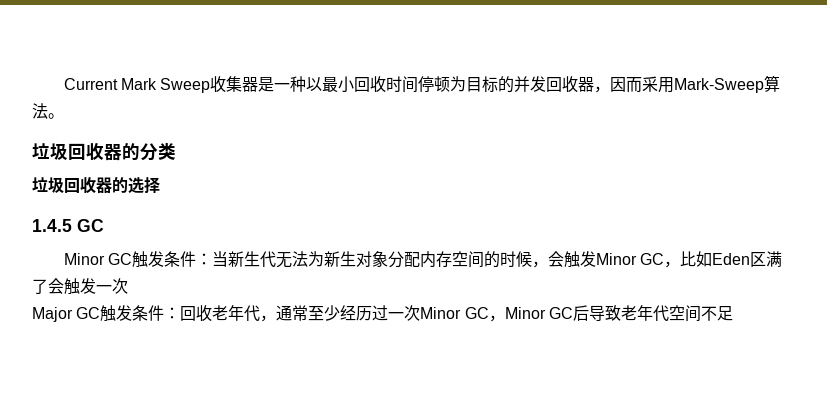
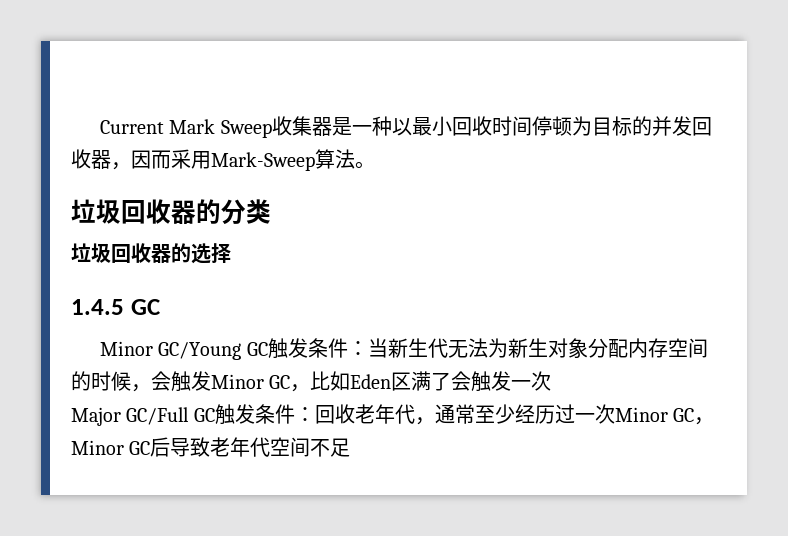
(105, 259) none -> [158,342,242,360] GC/Young
(73, 314) none -> [126,407,190,425] GC/Full

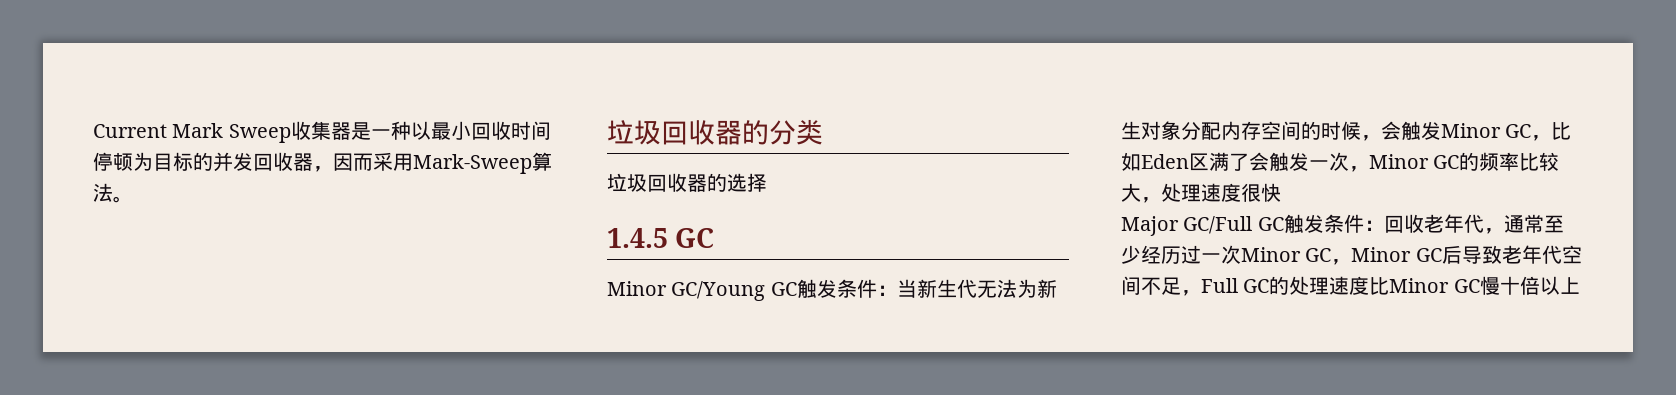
(552, 381) none -> [1349,152,1560,172] [1121,183,1281,203] ，Minor GC的频率比较大，处理速度很快
(351, 447) none -> [1181,276,1580,296] ，Full GC的处理速度比Minor GC慢十倍以上

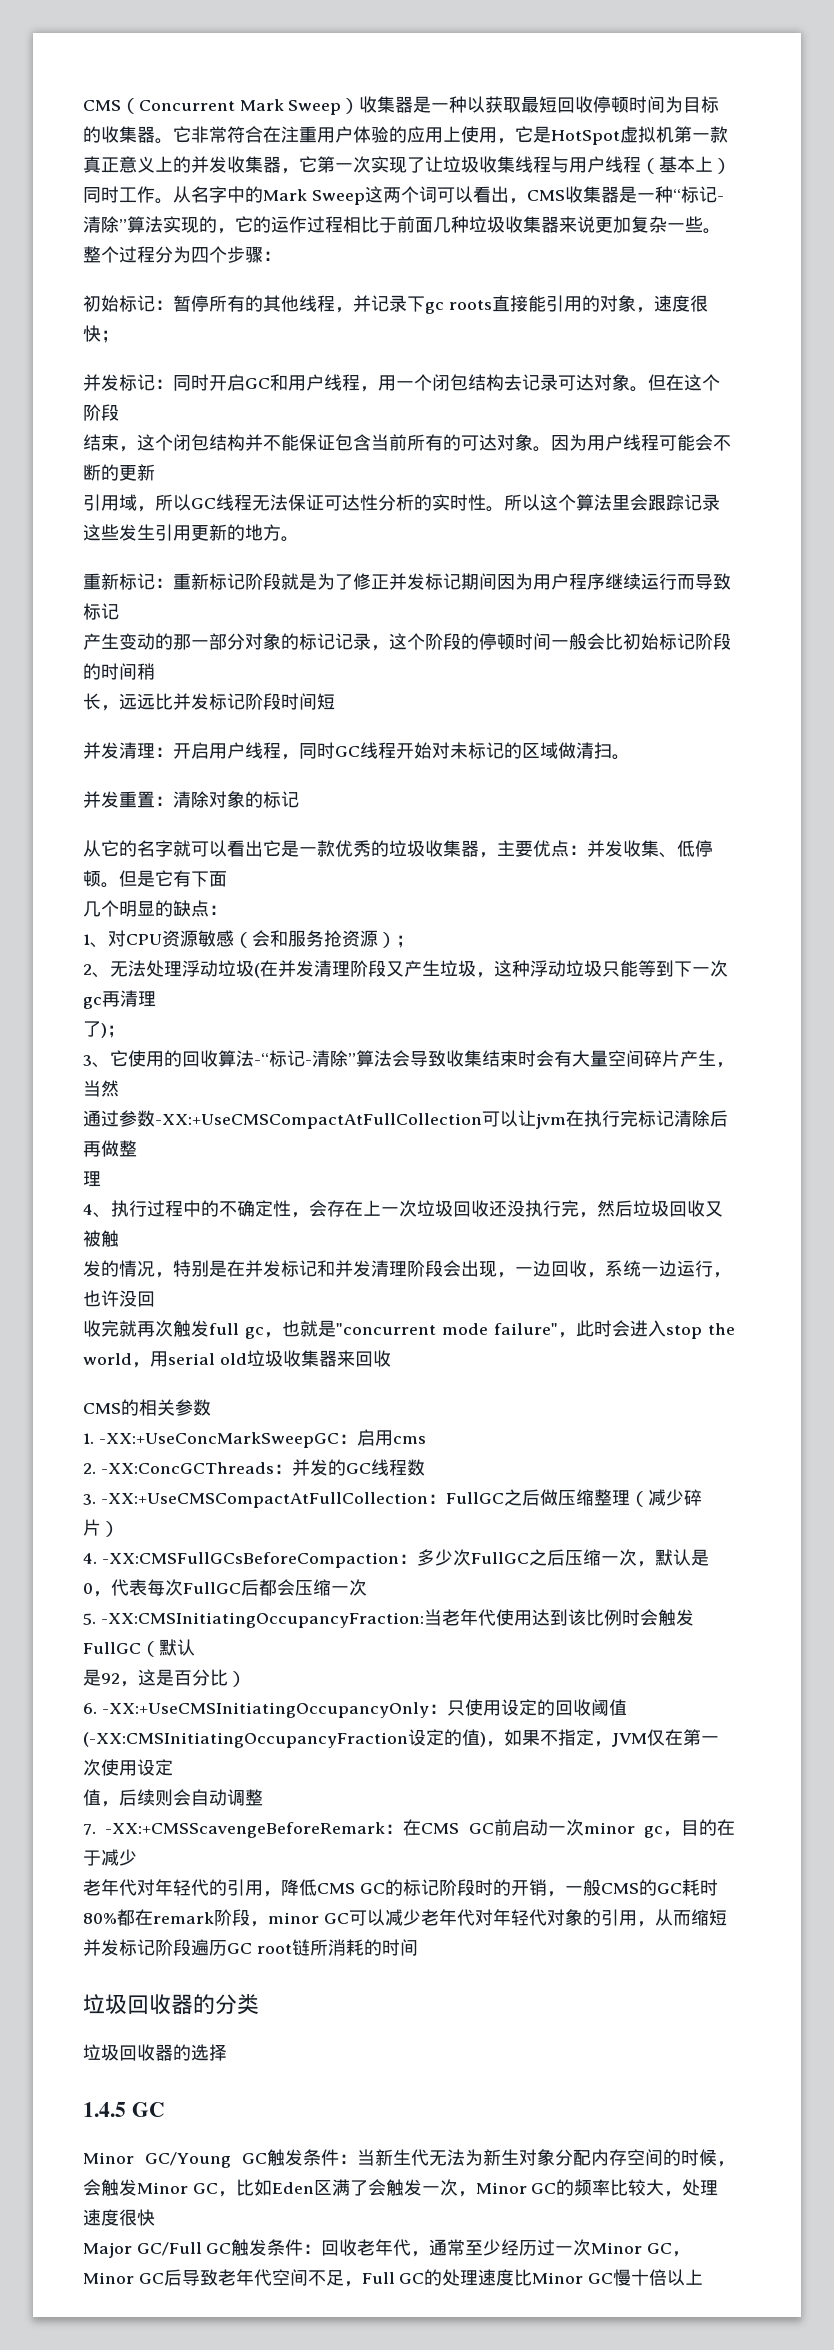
[93,123,291,143] Current Mark Sweep -> [83,98,360,115] CMS（Concurrent Mark Sweep）
[430,121,551,140] [93,152,552,174] [93,183,133,203] 最小回收时间停顿为目标的并发回收器，因而采用Mark-Sweep算法。 -> [485,96,720,113] [83,126,728,145] [83,156,731,174] [83,186,724,205] [83,216,721,234] [83,246,281,263] [83,295,708,314] [83,325,119,343] [83,374,720,392] [83,404,119,421] [83,434,731,452] [83,464,155,481] [83,494,720,512] [83,524,299,542] [83,573,731,590] [83,603,119,620] [83,633,731,651] [83,663,155,680] [83,693,335,711] [83,742,630,760] [83,791,299,808] [83,840,713,858] [83,870,227,888] [83,900,227,917] [83,930,414,948] [83,960,728,978] [83,990,156,1009] [83,1021,125,1038] [83,1050,734,1068] [83,1080,119,1097] [83,1110,728,1129] [83,1140,137,1157] [83,1171,101,1187] [83,1200,723,1218] [83,1230,119,1247] [83,1260,731,1278] [83,1290,155,1307] [83,1320,735,1339] [83,1350,391,1368] [83,1399,211,1416] [83,1429,426,1448] [83,1459,425,1476] [83,1489,702,1508] [83,1519,119,1537] [83,1549,709,1568] [83,1579,367,1597] [83,1609,694,1628] [83,1639,195,1657] [83,1669,246,1687] [83,1699,627,1718] [83,1729,719,1748] [83,1759,173,1776] [83,1789,263,1807] [83,1819,735,1838] [83,1849,137,1866] [83,1879,718,1897] [83,1909,727,1927] [83,1939,418,1956] 获取最短回收停顿时间为目标的收集器。它非常符合在注重用户体验的应用上使用，它是HotSpot虚拟机第一款真正意义上的并发收集器，它第一次实现了让垃圾收集线程与用户线程（基本上）同时工作。从名字中的Mark Sweep这两个词可以看出，CMS收集器是一种“标记-清除”算法实现的，它的运作过程相比于前面几种垃圾收集器来说更加复杂一些。整个过程分为四个步骤： // 初始标记：暂停所有的其他线程，并记录下gc roots直接能引用的对象，速度很快； // 并发标记：同时开启GC和用户线程，用一个闭包结构去记录可达对象。但在这个阶段 // 结束，这个闭包结构并不能保证包含当前所有的可达对象。因为用户线程可能会不断的更新 // 引用域，所以GC线程无法保证可达性分析的实时性。所以这个算法里会跟踪记录这些发生引用更新的地方。 // 重新标记：重新标记阶段就是为了修正并发标记期间因为用户程序继续运行而导致标记 // 产生变动的那一部分对象的标记记录，这个阶段的停顿时间一般会比初始标记阶段的时间稍 // 长，远远比并发标记阶段时间短 // 并发清理：开启用户线程，同时GC线程开始对未标记的区域做清扫。 // 并发重置：清除对象的标记 // 从它的名字就可以看出它是一款优秀的垃圾收集器，主要优点：并发收集、低停顿。但是它有下面 // 几个明显的缺点： // 1、对CPU资源敏感（会和服务抢资源）； // 2、无法处理浮动垃圾(在并发清理阶段又产生垃圾，这种浮动垃圾只能等到下一次gc再清理 // 了)； // 3、它使用的回收算法-“标记-清除”算法会导致收集结束时会有大量空间碎片产生，当然 // 通过参数-XX:+UseCMSCompactAtFullCollection可以让jvm在执行完标记清除后再做整 // 理 // 4、执行过程中的不确定性，会存在上一次垃圾回收还没执行完，然后垃圾回收又被触 // 发的情况，特别是在并发标记和并发清理阶段会出现，一边回收，系统一边运行，也许没回 // 收完就再次触发full gc，也就是"concurrent mode failure"，此时会进入stop the world，用serial old垃圾收集器来回收 // CMS的相关参数 // 1. -XX:+UseConcMarkSweepGC：启用cms // 2. -XX:ConcGCThreads：并发的GC线程数 // 3. -XX:+UseCMSCompactAtFullCollection：FullGC之后做压缩整理（减少碎片） // 4. -XX:CMSFullGCsBeforeCompaction：多少次FullGC之后压缩一次，默认是0，代表每次FullGC后都会压缩一次 // 5. -XX:CMSInitiatingOccupancyFraction:当老年代使用达到该比例时会触发FullGC（默认 // 是92，这是百分比） // 6. -XX:+UseCMSInitiatingOccupancyOnly：只使用设定的回收阈值(-XX:CMSInitiatingOccupancyFraction设定的值)，如果不指定，JVM仅在第一次使用设定 // 值，后续则会自动调整 // 7. -XX:+CMSScavengeBeforeRemark：在CMS GC前启动一次minor gc，目的在于减少 // 老年代对年轻代的引用，降低CMS GC的标记阶段时的开销，一般CMS的GC耗时80%都在remark阶段，minor GC可以减少老年代对年轻代对象的引用，从而缩短并发标记阶段遍历GC root链所消耗的时间

